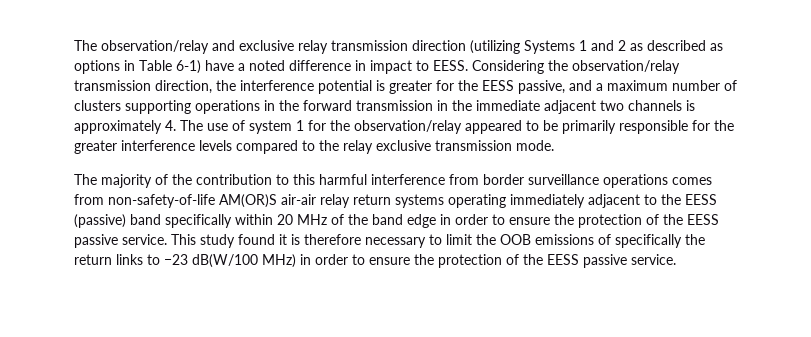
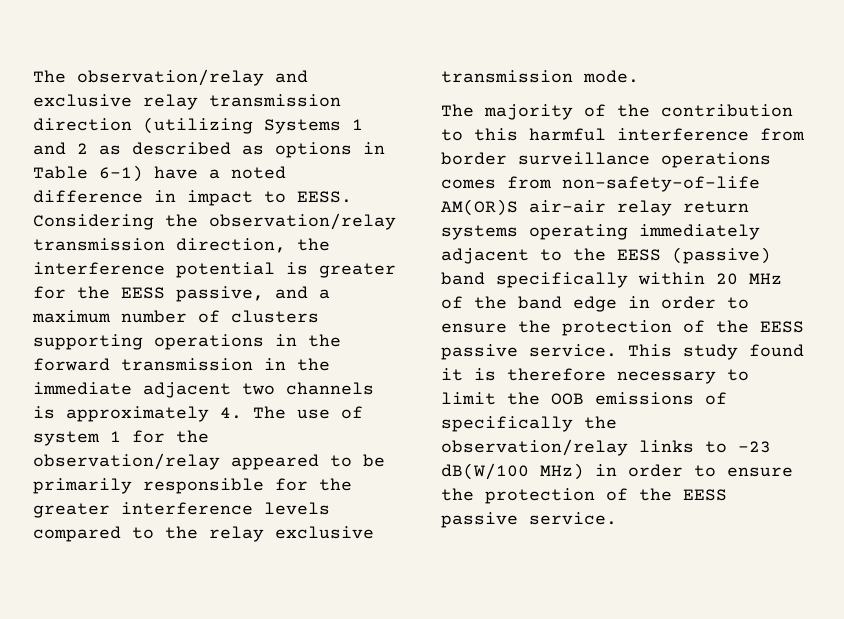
[74,254,112,265] return -> [441,439,628,456] observation/relay

